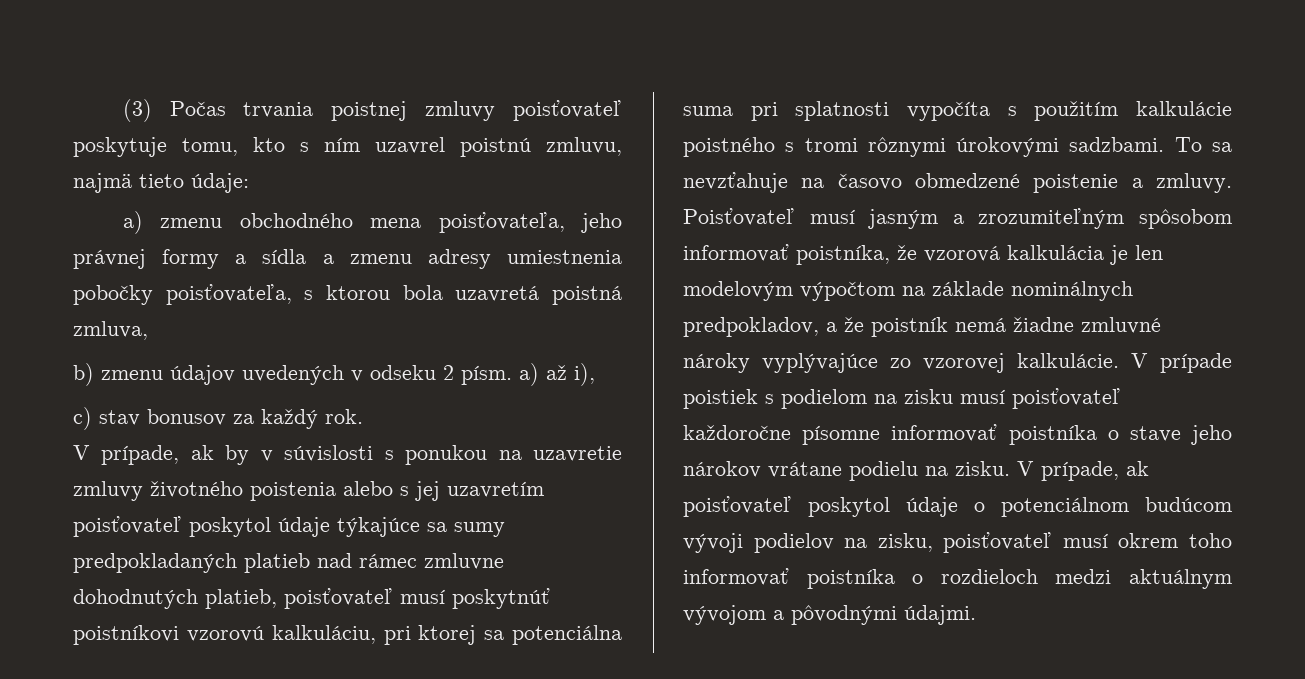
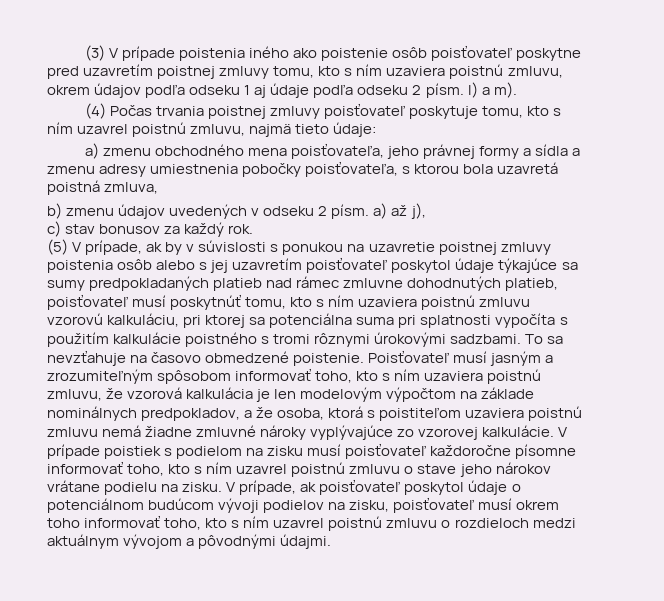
(152, 110) none -> [109,45,582,61] [47,64,563,79] [47,82,517,98] [84,103,106,119] V prípade poistenia iného ako poistenie osôb poisťovateľ poskytne pred uzavretím poistnej zmluvy tomu, kto s ním uzaviera poistnú zmluvu, okrem údajov podľa odseku 1 aj údaje podľa odseku 2 písm. l) a m). // (4)
[574,363,595,386] i), -> [410,203,426,219] j),
(363, 416) none -> [47,239,68,255] (5)
[73,481,336,501] zmluvy životného poistenia -> [438,242,551,255] [47,259,153,273] poistnej zmluvy poistenia osôb
[73,625,179,645] poistníkovi -> [245,295,531,310] tomu, kto s ním uzaviera poistnú zmluvu
[1033,173,1232,193] poistenie a zmluvy. -> [293,353,365,366] poistenie.
[796,245,890,265] poistníka, -> [315,369,542,384] [47,389,102,401] toho, kto s ním uzaviera poistnú zmluvu,
[871,317,948,337] poistník -> [277,406,583,421] [47,427,98,437] osoba, ktorá s poistiteľom uzaviera poistnú zmluvu
[1008,425,1097,445] poistníka -> [127,462,401,477] toho, kto s ním uzavrel poistnú zmluvu
[806,569,895,589] poistníka -> [164,516,438,531] toho, kto s ním uzavrel poistnú zmluvu

